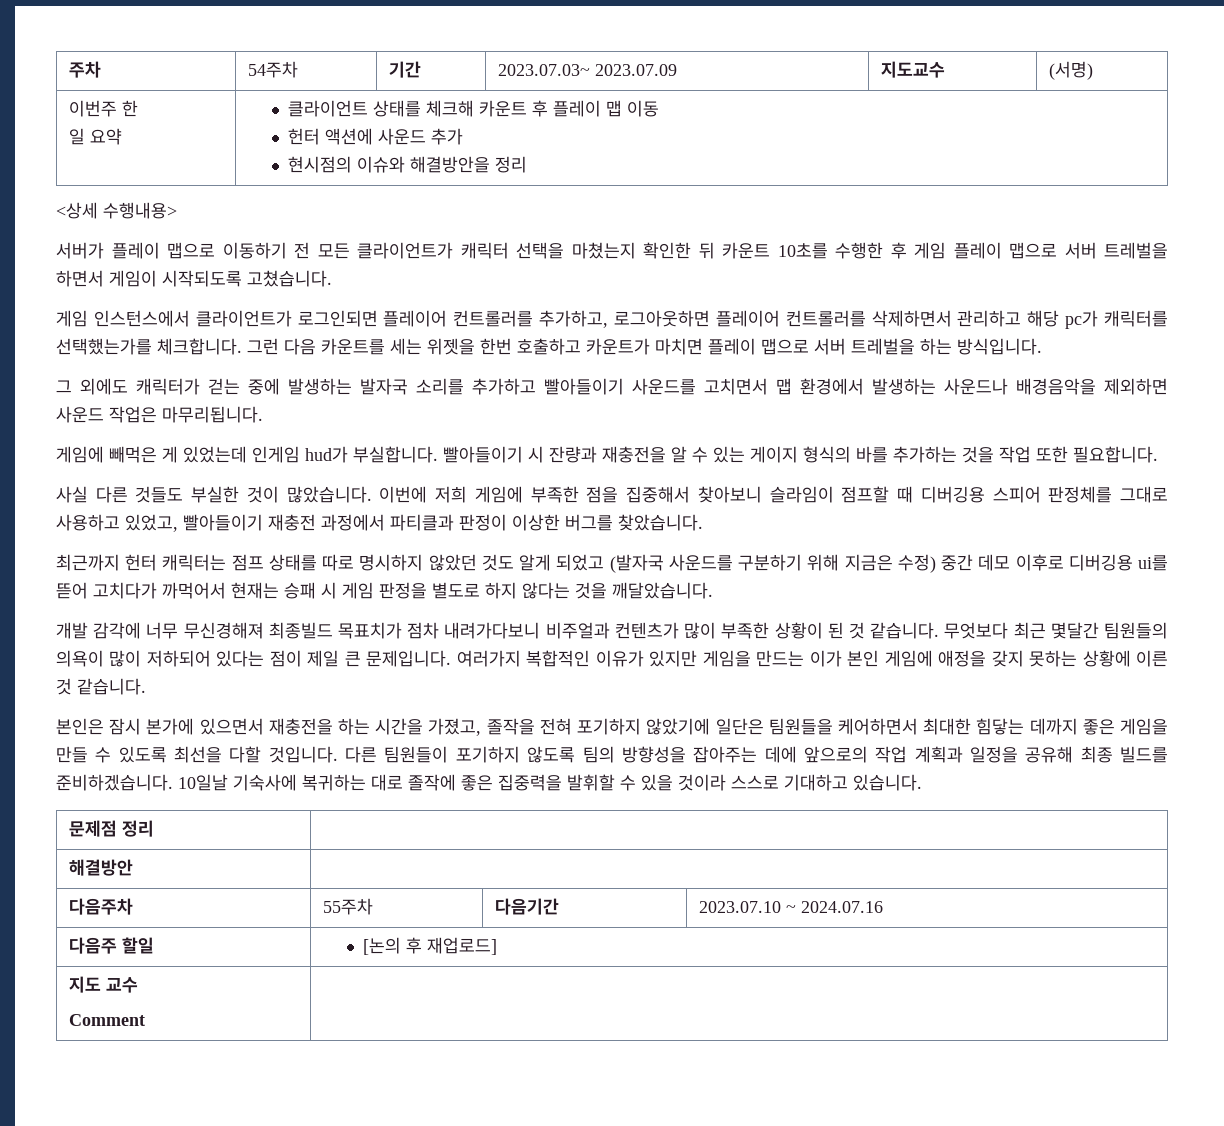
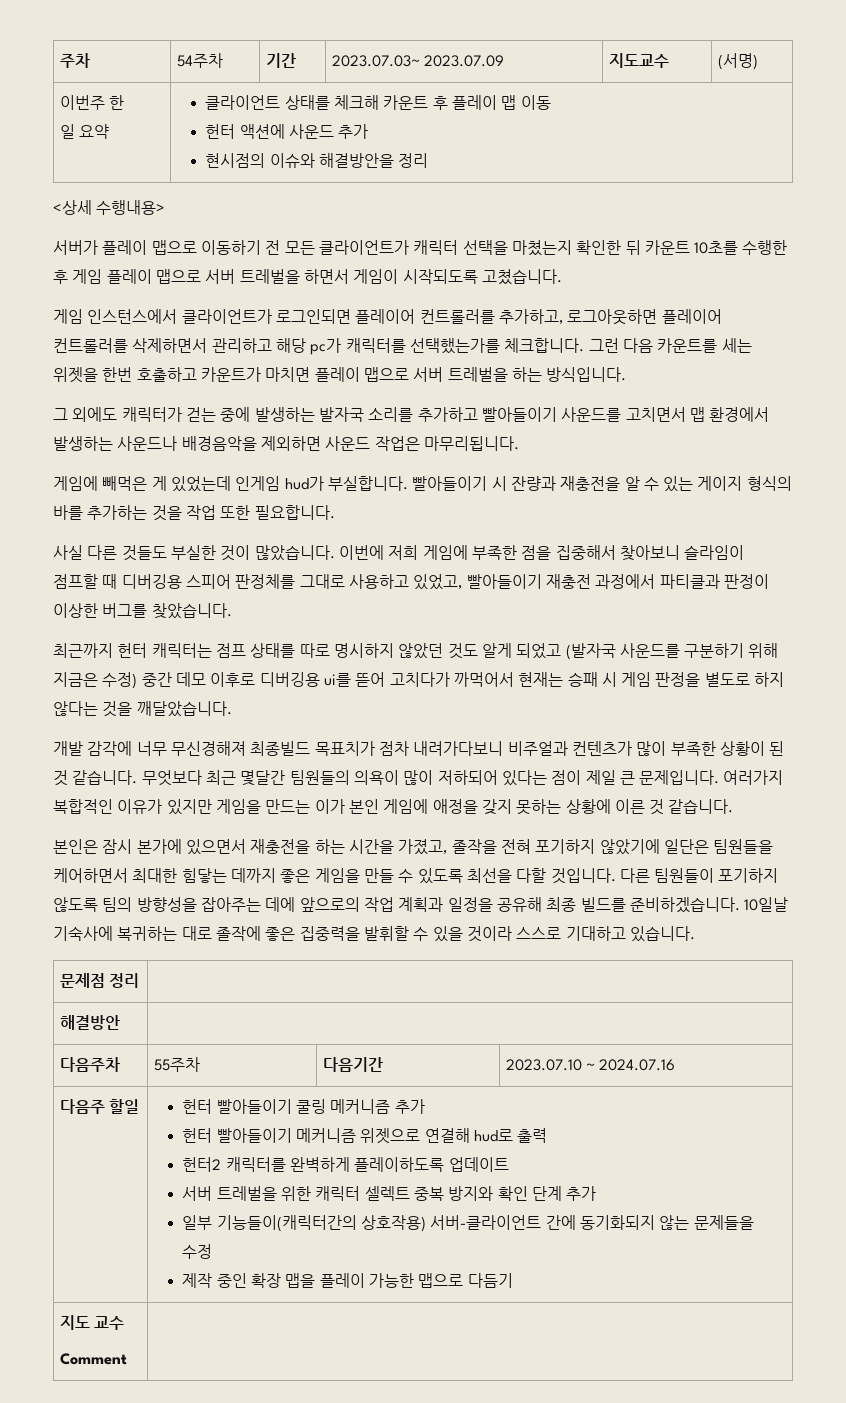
[362,937,497,955] [논의 후 재업로드] -> [182,1099,425,1114] [182,1128,548,1144] [182,1157,509,1172] [182,1186,597,1201] [182,1215,754,1232] [182,1244,213,1259] [182,1273,513,1288] 헌터 빨아들이기 쿨링 메커니즘 추가 // 헌터 빨아들이기 메커니즘 위젯으로 연결해 hud로 출력 // 헌터2 캐릭터를 완벽하게 플레이하도록 업데이트 // 서버 트레벌을 위한 캐릭터 셀렉트 중복 방지와 확인 단계 추가 // 일부 기능들이(캐릭터간의 상호작용) 서버-클라이언트 간에 동기화되지 않는 문제들을 수정 // 제작 중인 확장 맵을 플레이 가능한 맵으로 다듬기

